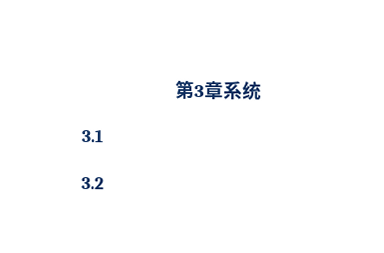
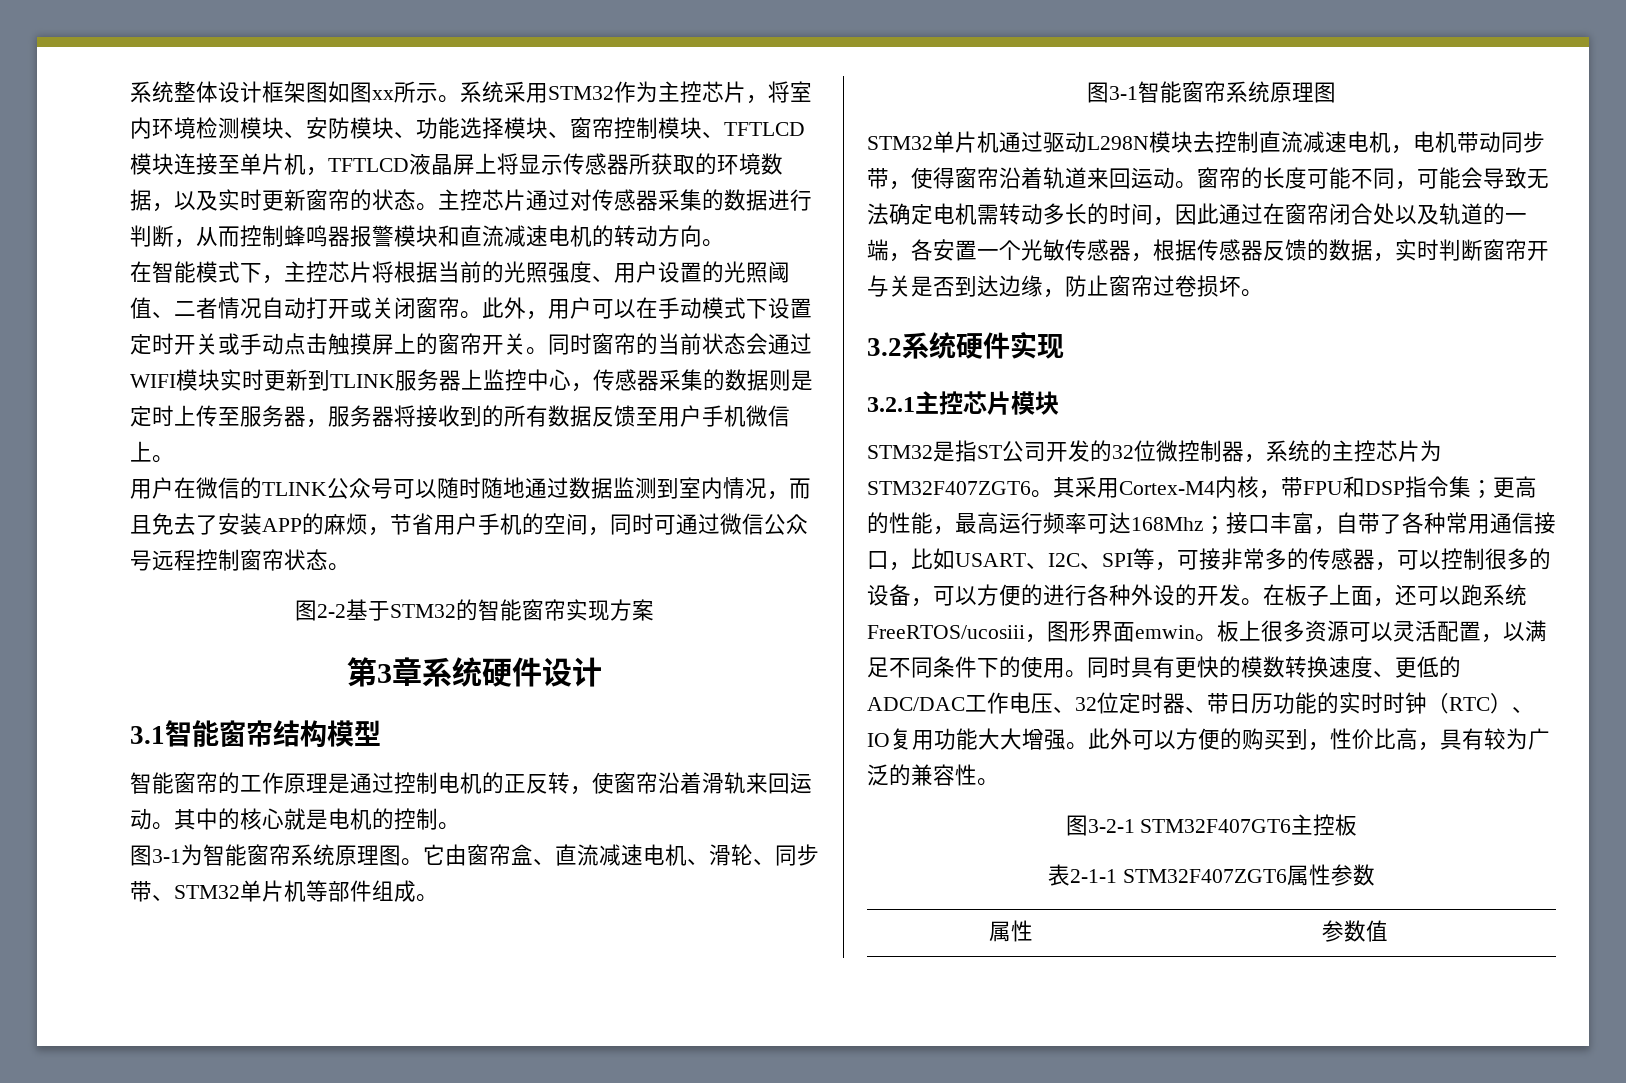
(175, 89) none -> [130,81,812,104] [130,117,805,139] [130,153,783,176] [130,189,812,212] [130,225,724,248] [130,261,790,284] [130,297,812,320] [130,333,812,355] [130,369,813,392] [130,405,790,428] [130,441,174,463] [130,477,811,500] [130,513,808,536] [130,549,350,571] [295,599,654,621] 系统整体设计框架图如图xx所示。系统采用STM32作为主控芯片，将室内环境检测模块、安防模块、功能选择模块、窗帘控制模块、TFTLCD模块连接至单片机，TFTLCD液晶屏上将显示传感器所获取的环境数据，以及实时更新窗帘的状态。主控芯片通过对传感器采集的数据进行判断，从而控制蜂鸣器报警模块和直流减速电机的转动方向。 // 在智能模式下，主控芯片将根据当前的光照强度、用户设置的光照阈值、二者情况自动打开或关闭窗帘。此外，用户可以在手动模式下设置定时开关或手动点击触摸屏上的窗帘开关。同时窗帘的当前状态会通过WIFI模块实时更新到TLINK服务器上监控中心，传感器采集的数据则是定时上传至服务器，服务器将接收到的所有数据反馈至用户手机微信上。 // 用户在微信的TLINK公众号可以随时随地通过数据监测到室内情况，而且免去了安装APP的麻烦，节省用户手机的空间，同时可通过微信公众号远程控制窗帘状态。 // 图2-2基于STM32的智能窗帘实现方案 //
(262, 90) none -> [482,657,602,687] 硬件设计
[81,177,104,190] // 3.2 -> [165,720,381,748] [130,772,812,795] [130,808,460,830] [130,844,819,866] [130,880,438,902] [1087,81,1336,103] [867,131,1545,154] [867,167,1549,190] [867,203,1527,226] [867,239,1549,262] [867,275,1263,298] [867,332,1064,359] [867,391,1059,415] [867,440,1442,463] [867,476,1537,499] [867,512,1556,535] [867,548,1551,571] [867,584,1527,607] [867,620,1547,643] [867,656,1461,678] [867,692,1534,714] [867,728,1550,751] [867,764,999,786] [1065,814,1358,836] [1048,864,1375,886] [988,920,1033,942] [1321,920,1388,942] 智能窗帘结构模型 // 智能窗帘的工作原理是通过控制电机的正反转，使窗帘沿着滑轨来回运动。其中的核心就是电机的控制。 // 图3-1为智能窗帘系统原理图。它由窗帘盒、直流减速电机、滑轮、同步带、STM32单片机等部件组成。 // 图3-1智能窗帘系统原理图 // STM32单片机通过驱动L298N模块去控制直流减速电机，电机带动同步带，使得窗帘沿着轨道来回运动。窗帘的长度可能不同，可能会导致无法确定电机需转动多长的时间，因此通过在窗帘闭合处以及轨道的一端，各安置一个光敏传感器，根据传感器反馈的数据，实时判断窗帘开与关是否到达边缘，防止窗帘过卷损坏。 // 3.2系统硬件实现 // 3.2.1主控芯片模块 // STM32是指ST公司开发的32位微控制器，系统的主控芯片为STM32F407ZGT6。其采用Cortex-M4内核，带FPU和DSP指令集；更高的性能，最高运行频率可达168Mhz；接口丰富，自带了各种常用通信接口，比如USART、I2C、SPI等，可接非常多的传感器，可以控制很多的设备，可以方便的进行各种外设的开发。在板子上面，还可以跑系统FreeRTOS/ucosiii，图形界面emwin。板上很多资源可以灵活配置，以满足不同条件下的使用。同时具有更快的模数转换速度、更低的ADC/DAC工作电压、32位定时器、带日历功能的实时时钟（RTC）、IO复用功能大大增强。此外可以方便的购买到，性价比高，具有较为广泛的兼容性。 // 图3-2-1 STM32F407GT6主控板 // 表2-1-1 STM32F407ZGT6属性参数 // 属性 | 参数值

